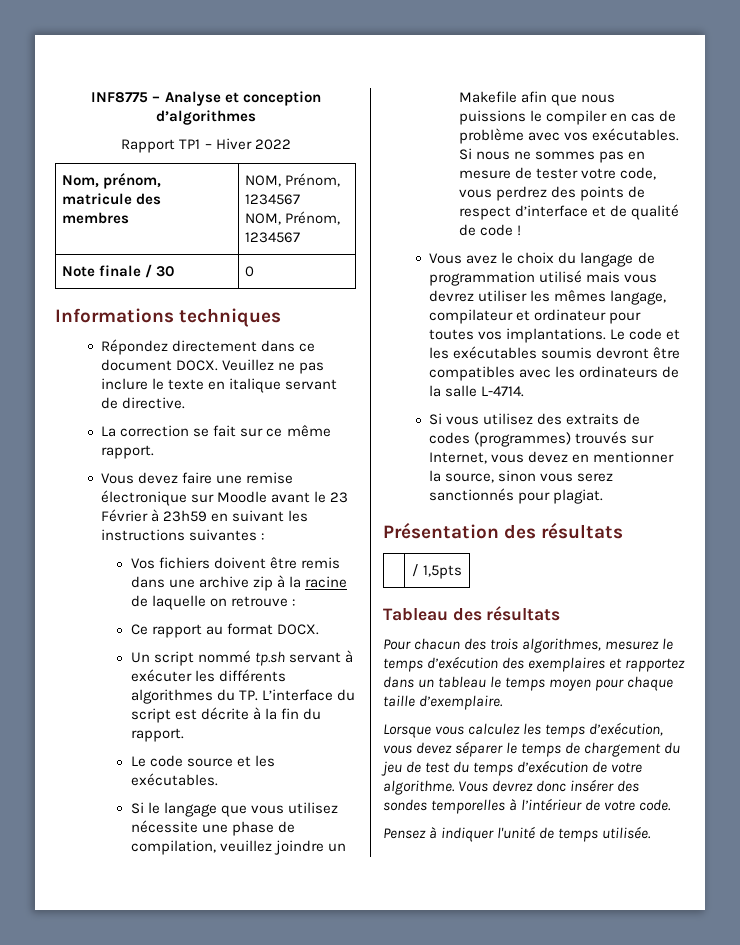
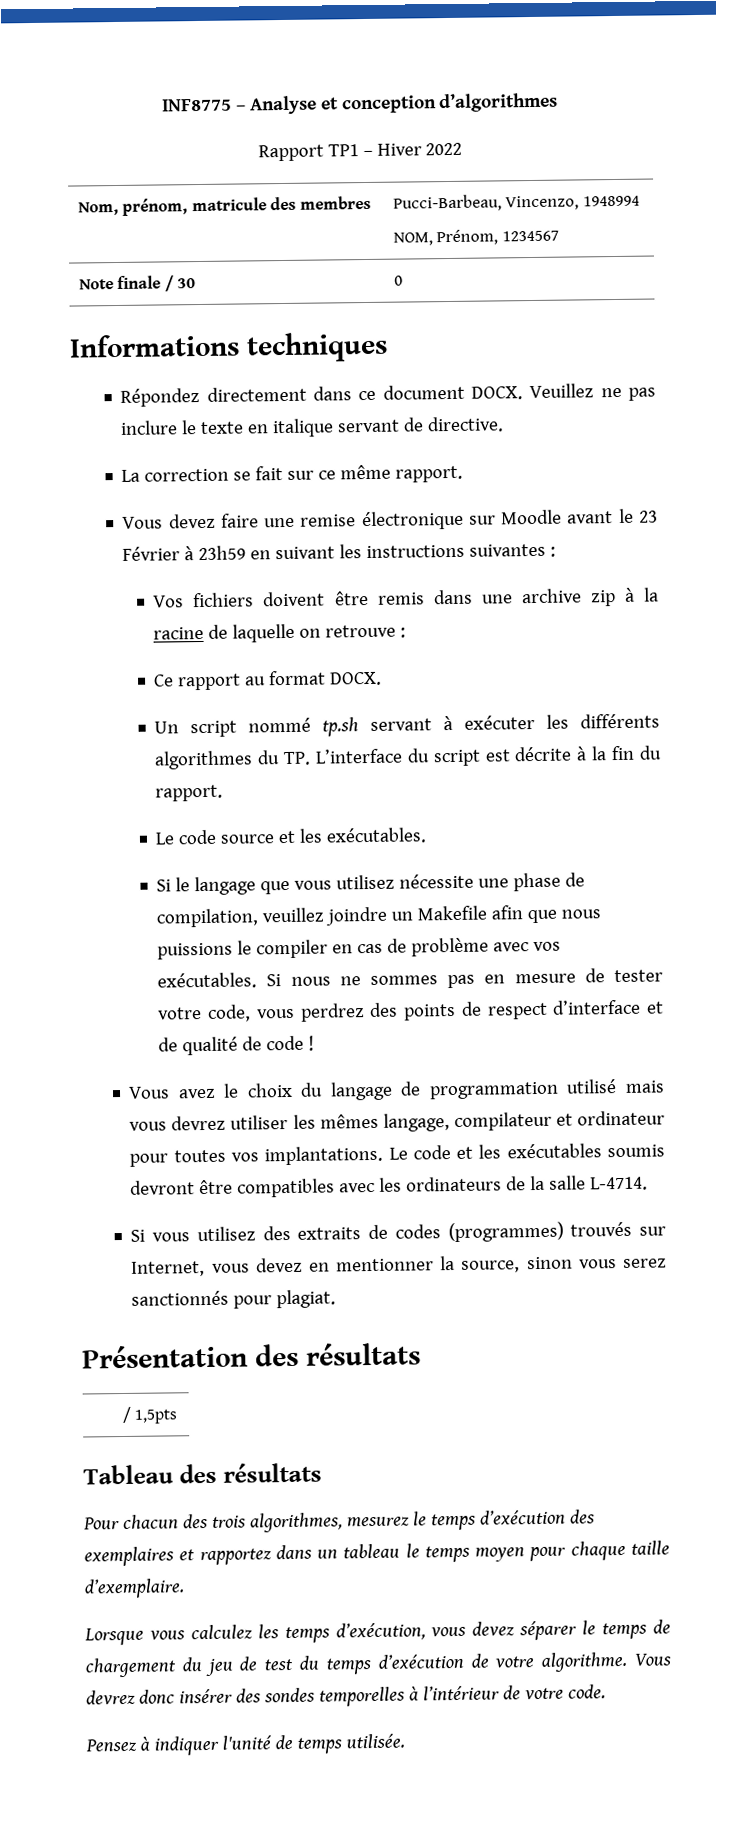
[245,173,341,187] [245,194,301,205] NOM, Prénom, 1234567 -> [392,194,640,212] Pucci-Barbeau, Vincenzo, 1948994

